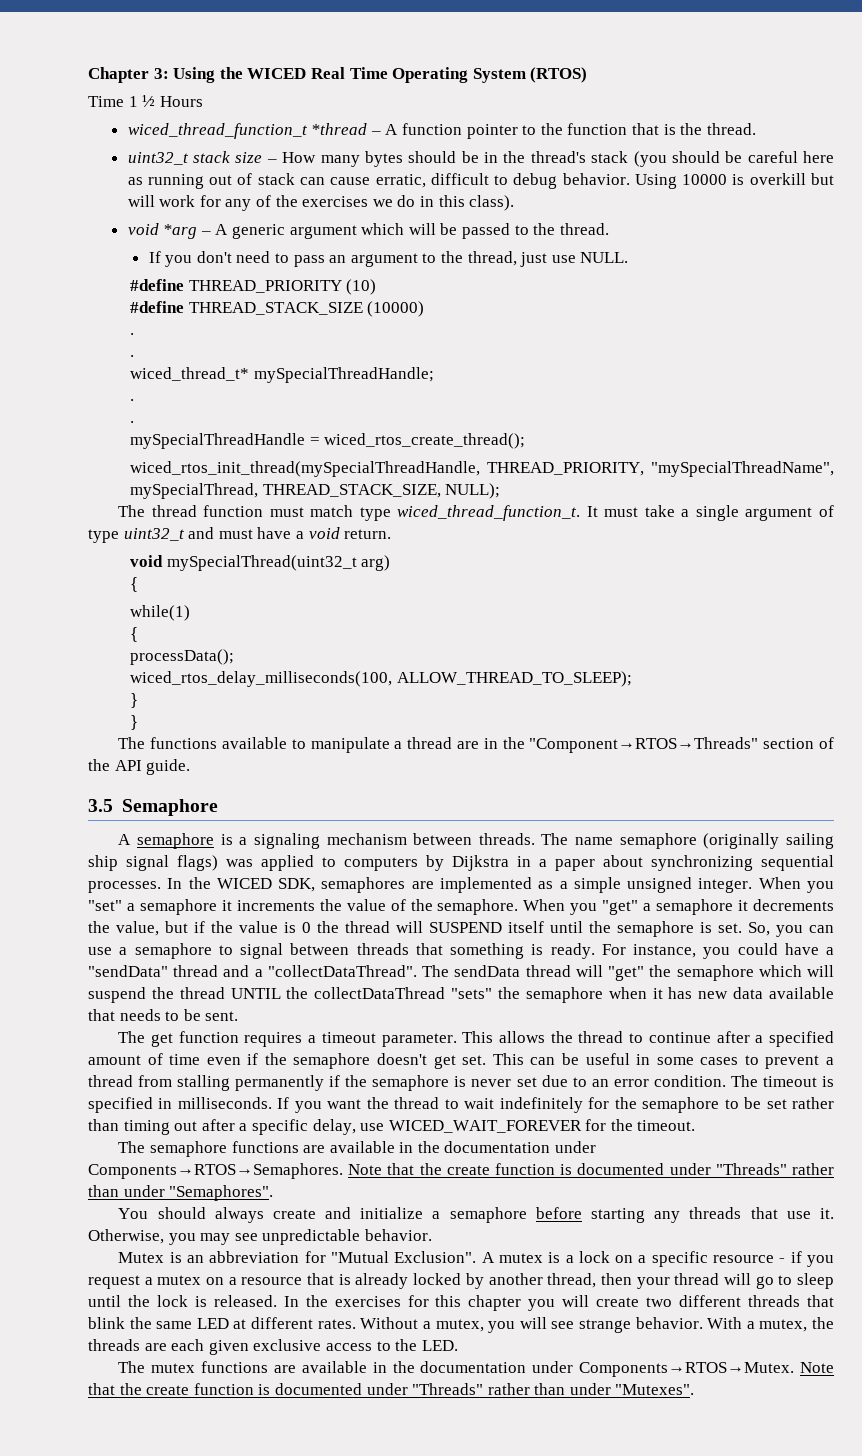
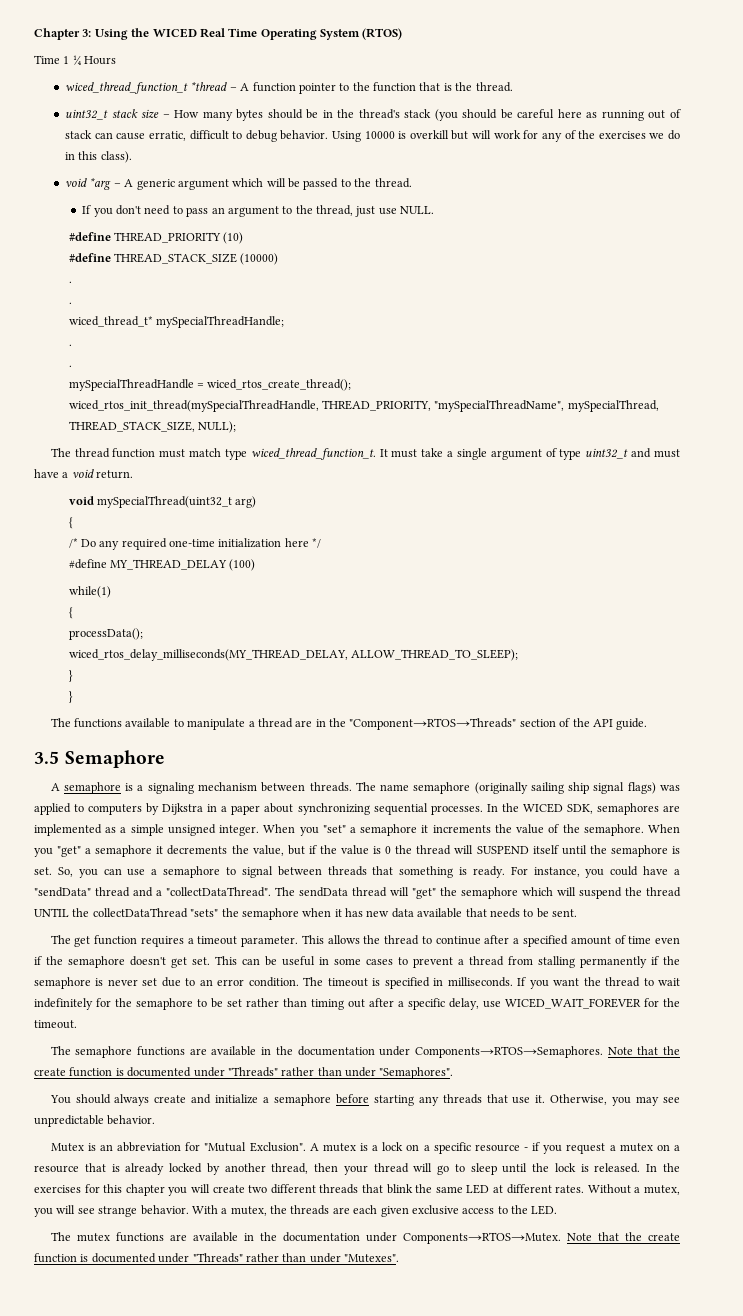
[142,95,156,107] ½ -> [72,55,81,65] ¼
(138, 584) none -> [68,538,322,550] [68,559,256,571] // /* Do any required one-time initialization here */ // #define MY_THREAD_DELAY (100)
[129,671,392,687] wiced_rtos_delay_milliseconds(100, -> [68,649,348,661] wiced_rtos_delay_milliseconds(MY_THREAD_DELAY,

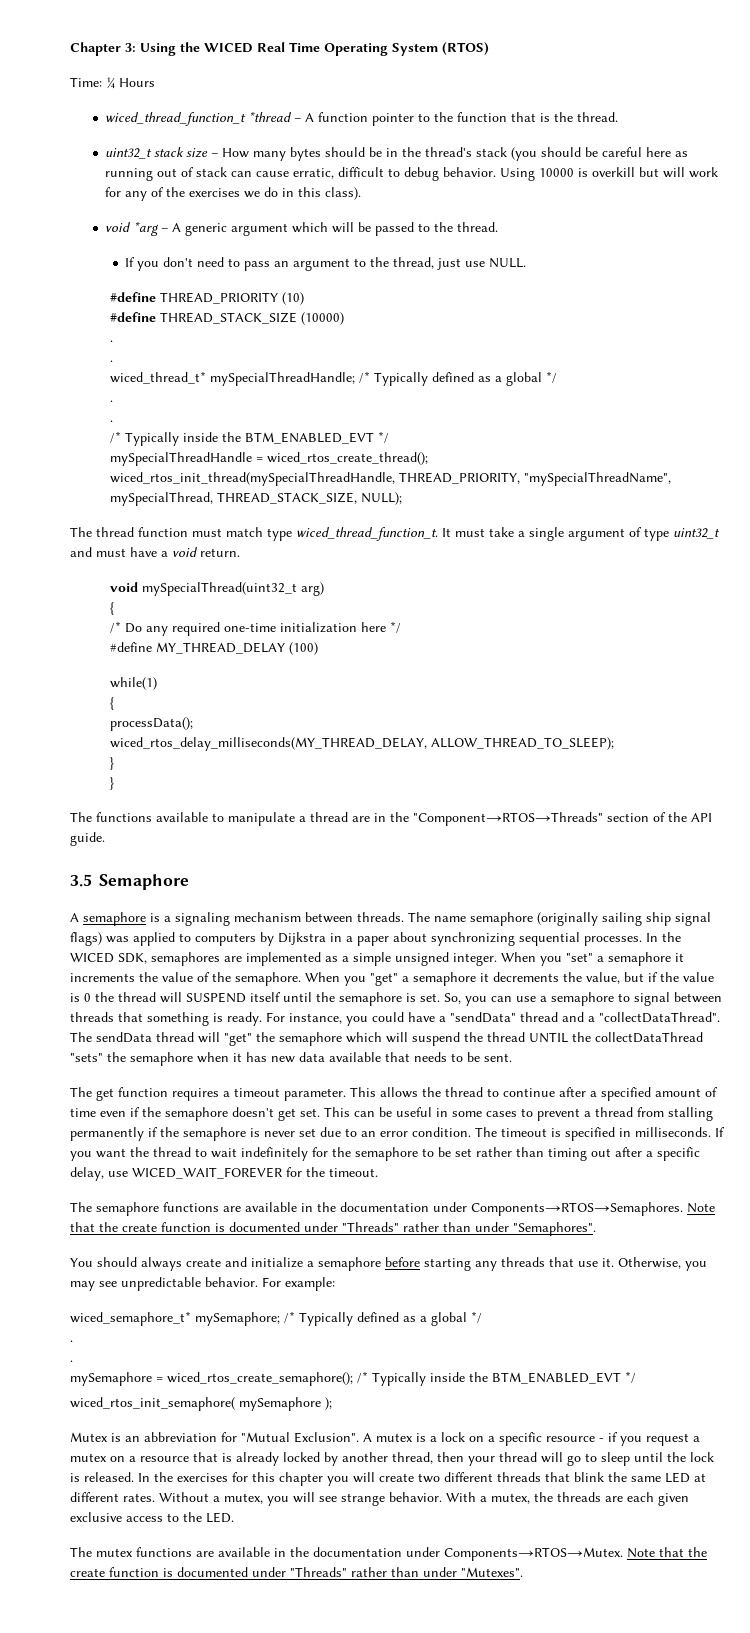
[34,55,70,64] Time 1 -> [70,77,102,87] Time:
[68,344,72,346] [68,365,72,367] // . // . -> [358,371,557,386] [109,400,113,402] [109,420,113,422] [109,431,389,446] /* Typically defined as a global */ // . // . // /* Typically inside the BTM_ENABLED_EVT */
(156, 1120) none -> [262,1277,335,1291] [70,1311,482,1326] [70,1340,73,1342] [70,1360,73,1362] [70,1371,636,1386] [70,1397,332,1411] For example: // wiced_semaphore_t* mySemaphore; /* Typically defined as a global */ // . // . // mySemaphore = wiced_rtos_create_semaphore(); /* Typically inside the BTM_ENABLED_EVT */ // wiced_rtos_init_semaphore( mySemaphore );

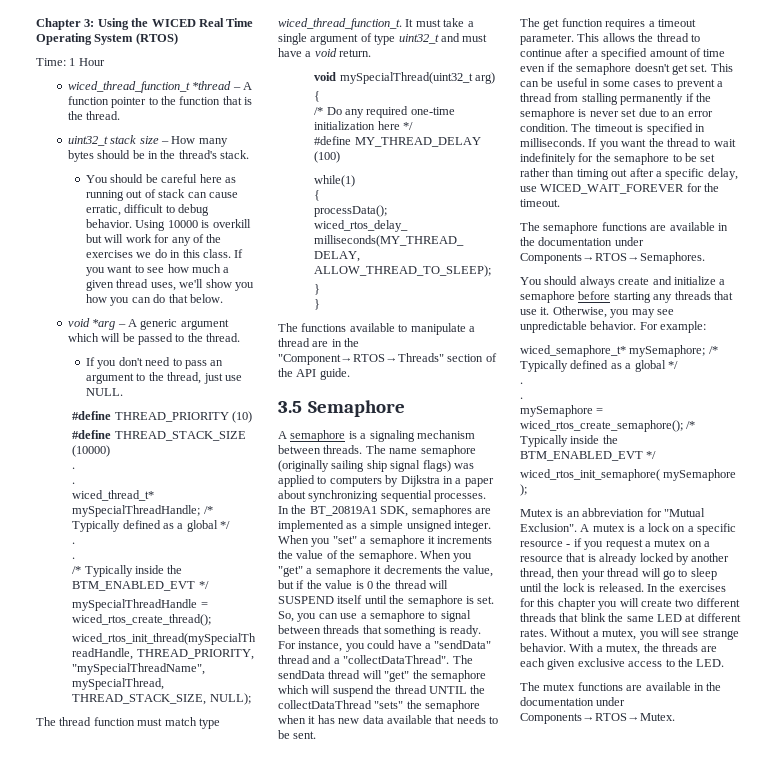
[106,77,155,89] ¼ Hours -> [69,58,105,66] 1 Hour
[476,147,538,161] stack (you -> [220,150,250,159] [86,175,109,183] stack. // You
[325,187,362,200] class). -> [202,249,244,258] [86,264,230,276] [86,279,254,291] [86,294,223,306] class. If you want to see how much a given thread uses, we'll show you how you can do that below.
[70,952,114,963] WICED -> [309,506,377,516] BT_20819A1
[687,1203,715,1213] [70,1222,596,1236] Note that the create function is documented under "Threads" rather than under "Semaphores". -> (705, 258) none
[627,1547,707,1558] [70,1567,523,1577] Note that the create function is documented under "Threads" rather than under "Mutexes". -> (675, 718) none

